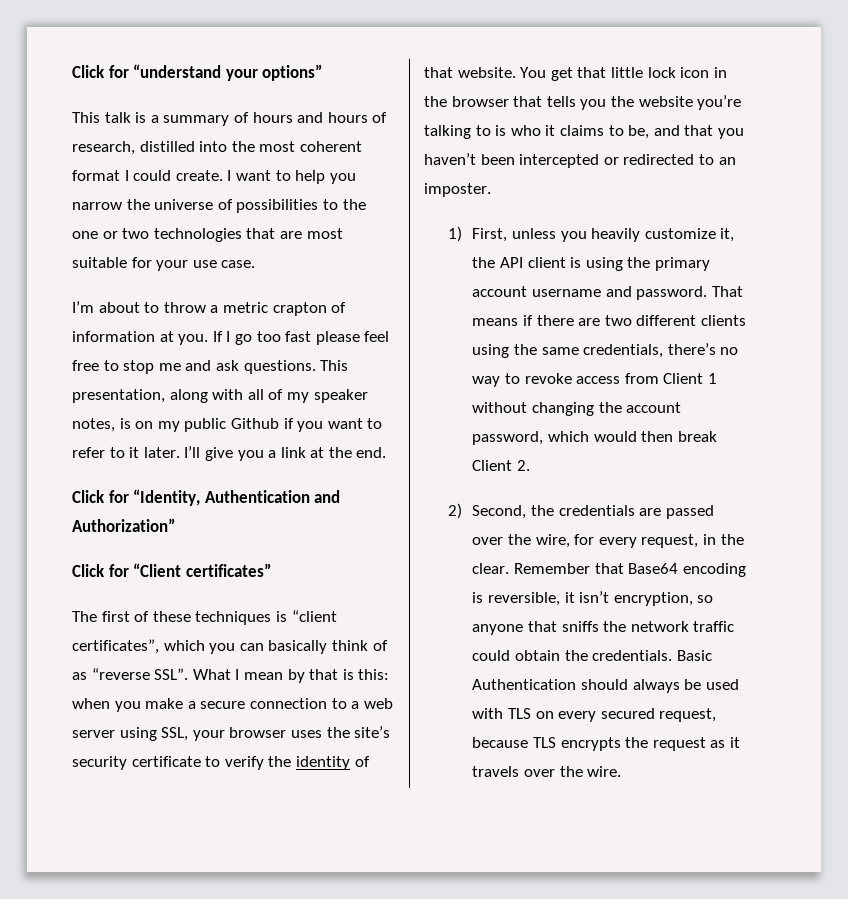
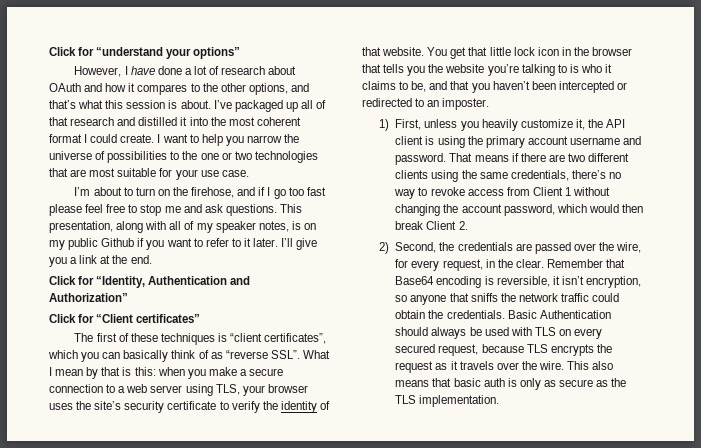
[72,112,388,126] [72,141,195,155] This talk is a summary of hours and hours of research, distilled -> [74,66,297,77] [49,83,309,95] [49,100,327,112] [49,117,188,126] However, I have done a lot of research about OAuth and how it compares to the other options, and that’s what this session is about. I’ve packaged up all of that research and distilled it
[163,302,347,316] [72,331,223,345] throw a metric crapton of information at you. If -> [135,187,266,198] turn on the firehose, and if
[161,727,189,741] SSL, -> [215,384,240,395] TLS,
(622, 771) none -> [567,361,614,370] [395,378,627,390] [395,395,500,407] This also means that basic auth is only as secure as the TLS implementation.

